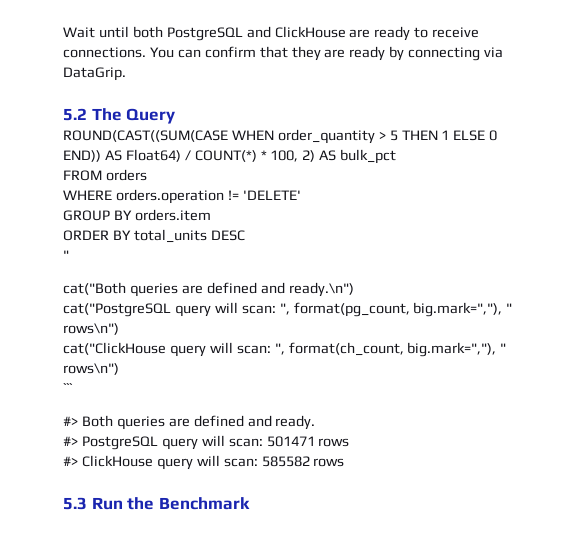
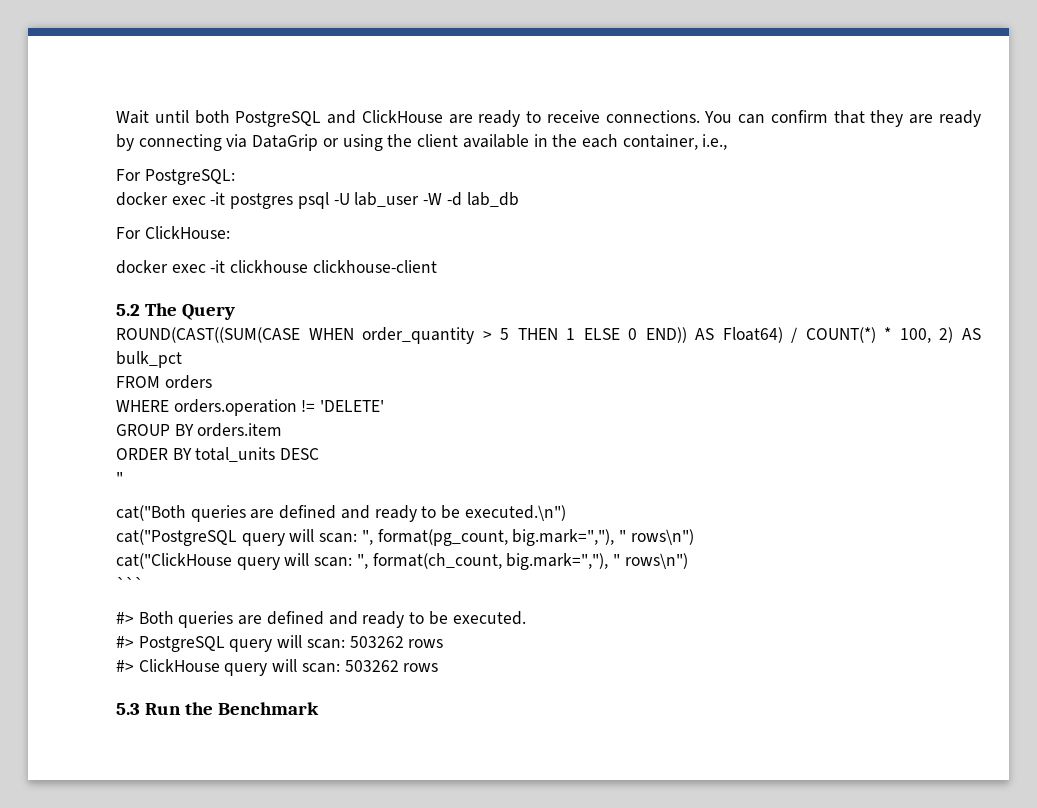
[63,67,126,81] DataGrip. -> [252,134,728,151] [116,169,235,185] [116,192,519,209] [116,226,230,239] [116,260,437,274] DataGrip or using the client available in the each container, i.e., // For PostgreSQL: // docker exec -it postgres psql -U lab_user -W -d lab_db // For ClickHouse: // docker exec -it clickhouse clickhouse-client
[288,282,354,297] ready.\n") -> [374,505,566,522] ready to be executed.\n")
[275,415,316,430] ready. -> [362,611,526,628] ready to be executed.
[266,436,315,447] 501471 -> [349,636,404,648] 503262
[261,456,310,467] 585582 -> [344,660,399,672] 503262

